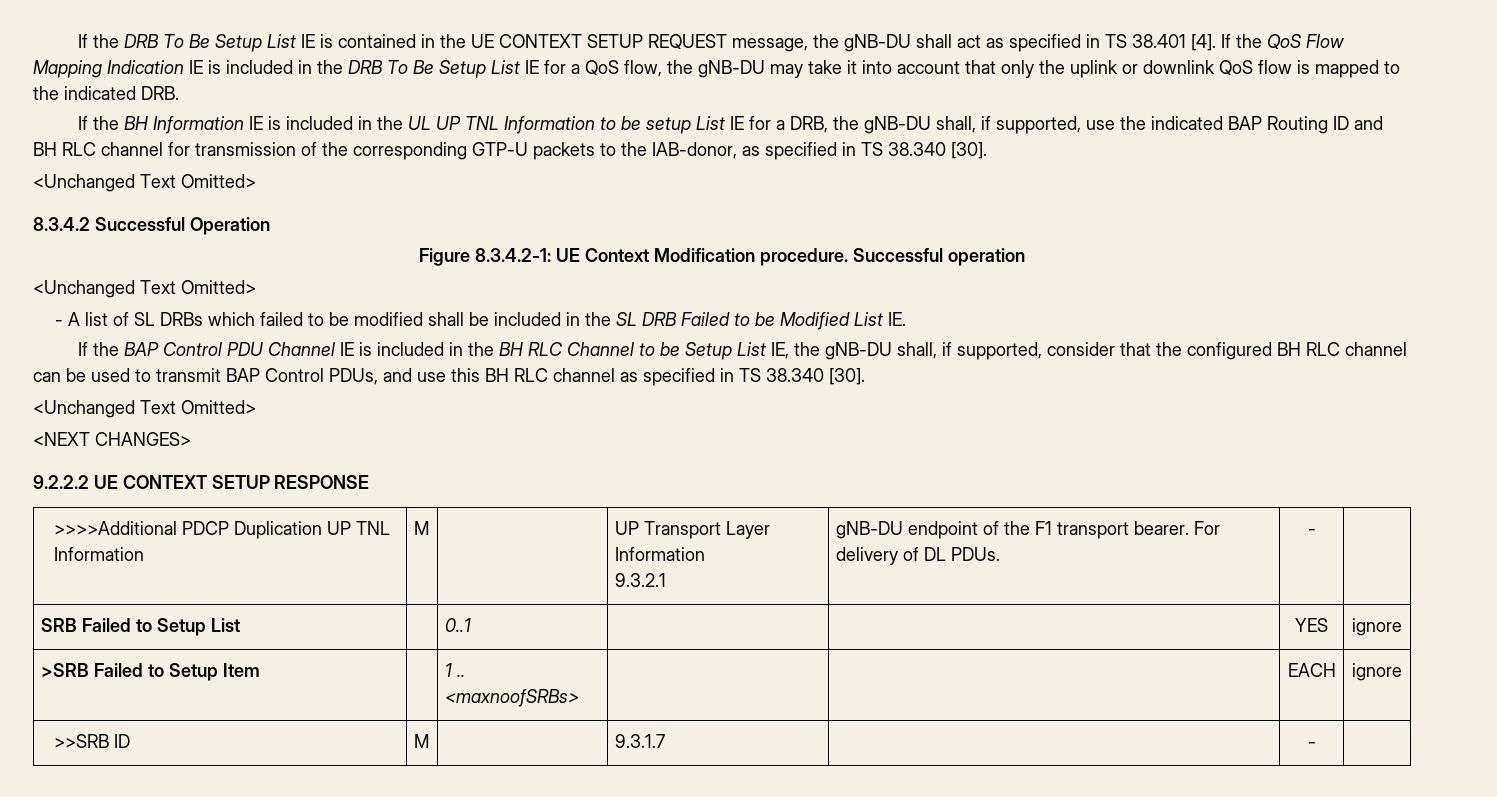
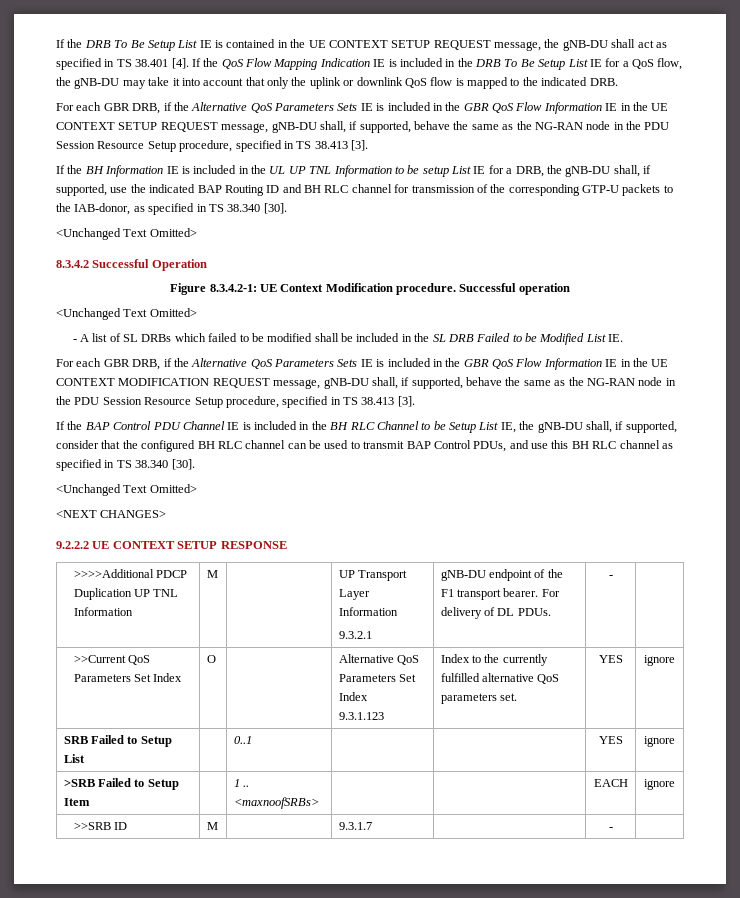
(179, 93) none -> [56,102,669,114] [56,121,670,133] [56,140,368,152] // For each GBR DRB, if the Alternative QoS Parameters Sets IE is included in the GBR QoS Flow Information IE in the UE CONTEXT SETUP REQUEST message, gNB-DU shall, if supported, behave the same as the NG-RAN node in the PDU Session Resource Setup procedure, specified in TS 38.413 [3].
(907, 319) none -> [56,358,669,370] [56,377,676,389] [56,396,415,408] // For each GBR DRB, if the Alternative QoS Parameters Sets IE is included in the GBR QoS Flow Information IE in the UE CONTEXT MODIFICATION REQUEST message, gNB-DU shall, if supported, behave the same as the NG-RAN node in the PDU Session Resource Setup procedure, specified in TS 38.413 [3].
(1316, 532) none -> [73,655,150,665] [73,673,183,682] [206,655,216,663] [338,654,419,665] [338,674,416,682] [338,692,368,701] [338,712,384,720] [440,654,548,666] [440,673,560,684] [440,693,517,704] [598,655,623,663] [644,655,675,666] // >>Current QoS Parameters Set Index | O | | Alternative QoS Parameters Set Index // 9.3.1.123 | Index to the currently fulfilled alternative QoS parameters set. | YES | ignore

